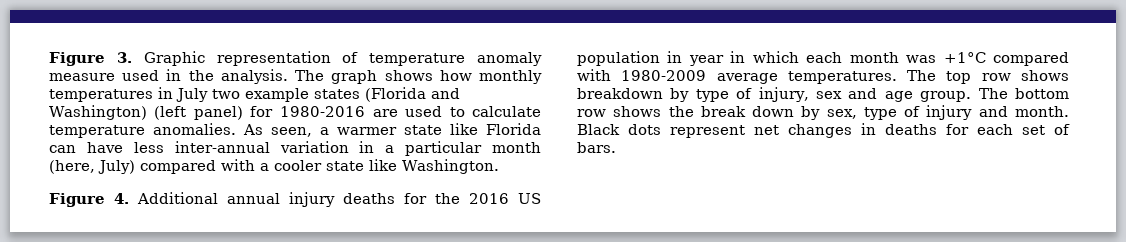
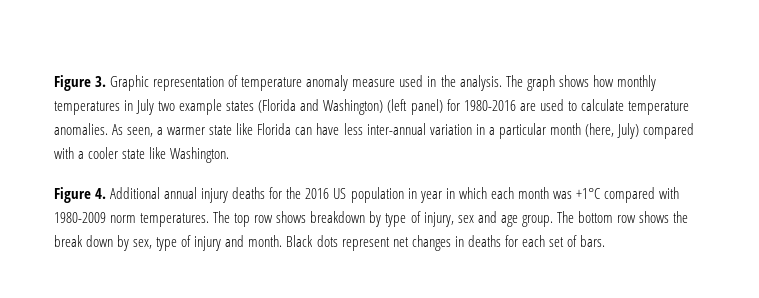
[716,73,778,84] average -> [110,215,137,223] norm

